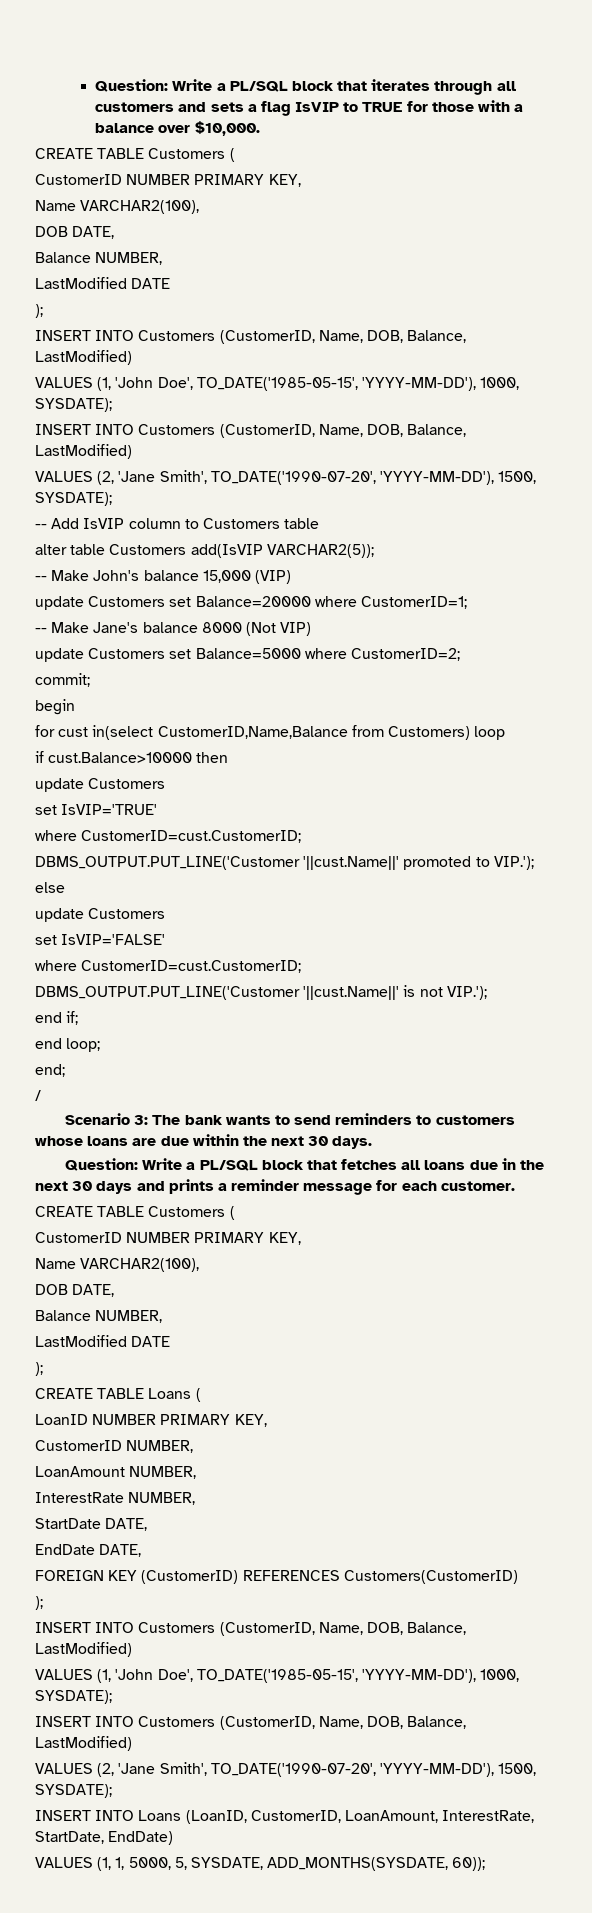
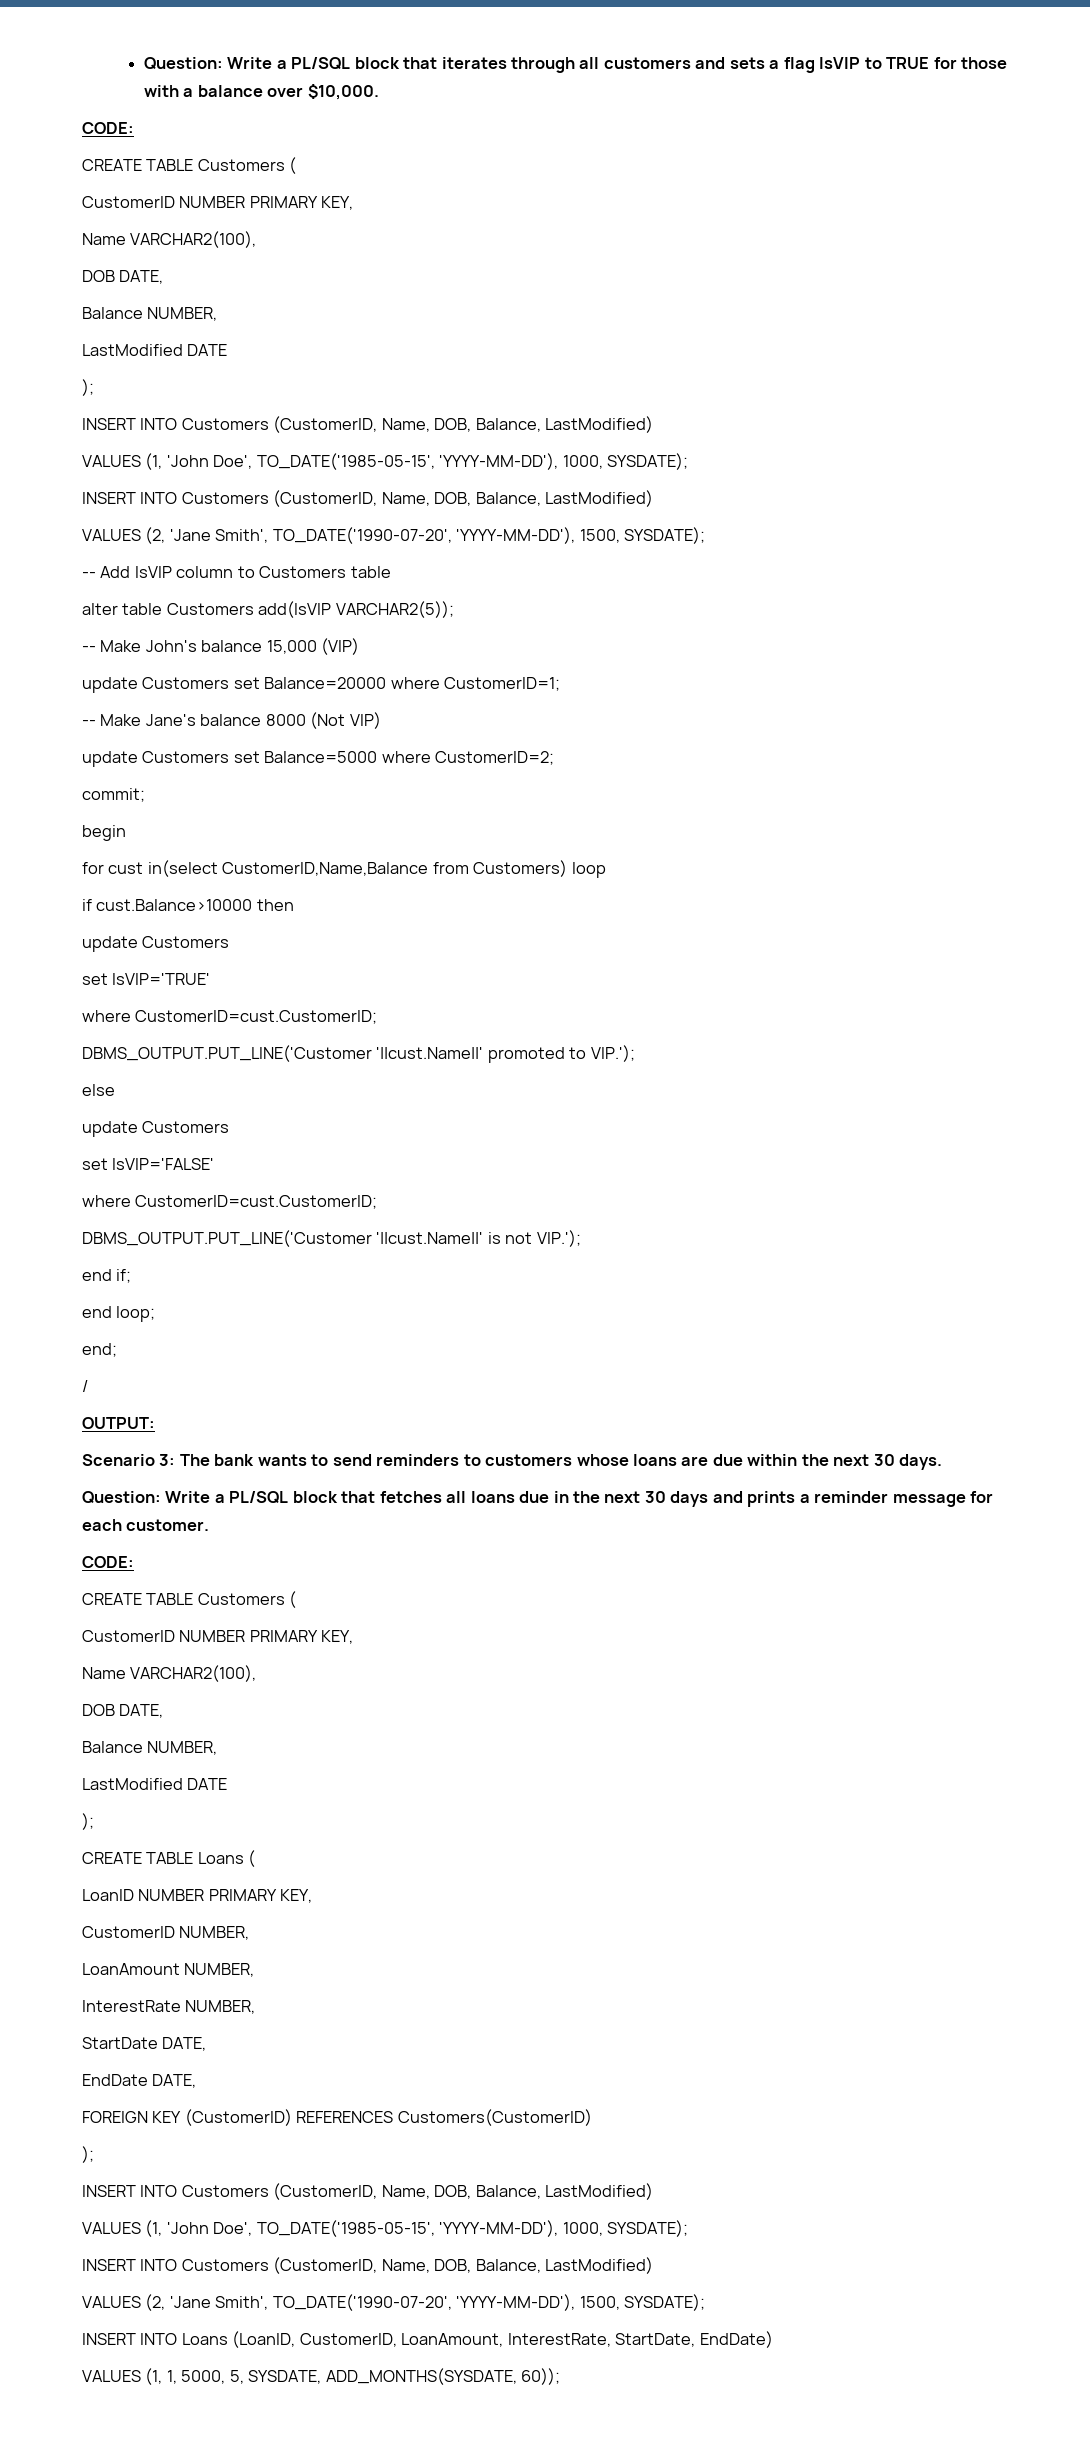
(260, 128) none -> [82,122,134,134] // CODE:
(41, 1095) none -> [82,1417,155,1429] // OUTPUT:
(515, 1186) none -> [82,1556,134,1568] // CODE:

